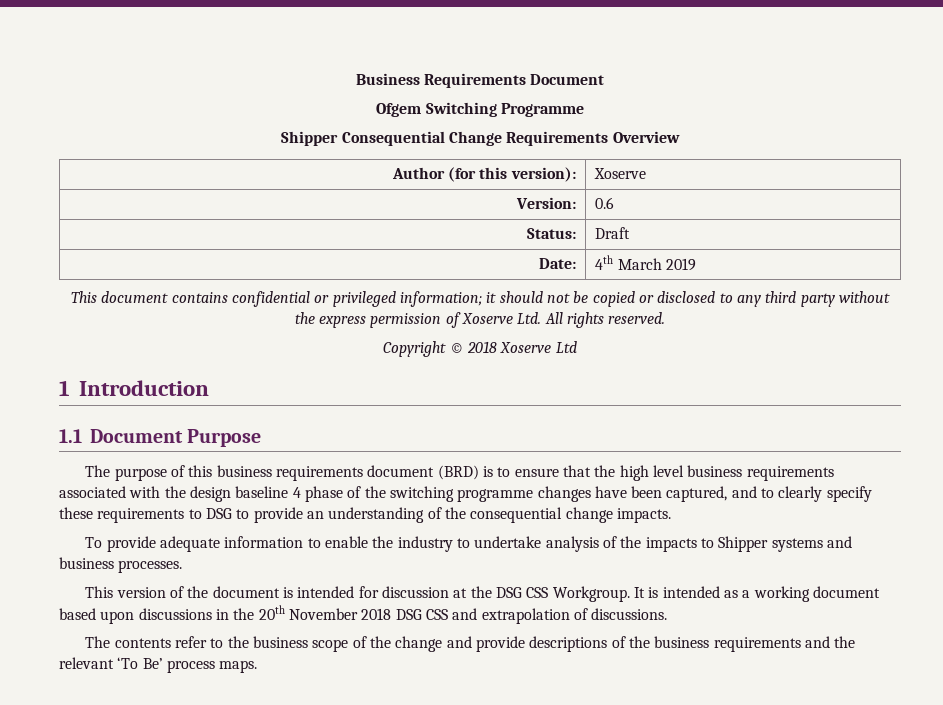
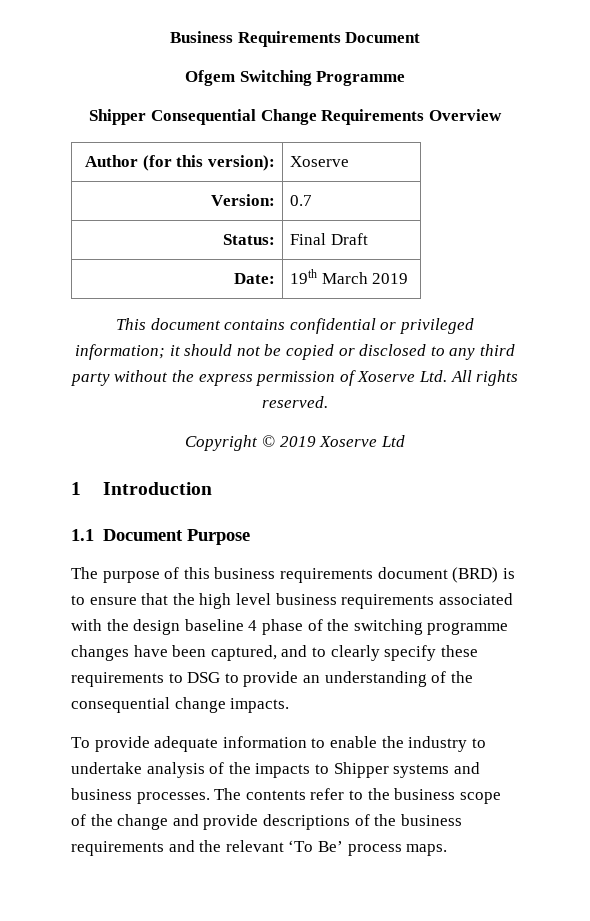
[595,197,615,209] 0.6 -> [290,195,313,206] 0.7
(576, 233) none -> [290,233,327,245] Final
[595,255,614,270] 4th -> [290,269,318,284] 19th
[467,341,497,353] 2018 -> [279,436,316,447] 2019
[85,586,880,602] [59,605,668,624] // This version of the document is intended for discussion at the DSG CSS Workgroup. It is intended as a working document based upon discussions in the 20th November 2018 DSG CSS and extrapolation of discussions. // -> (210, 798) none

